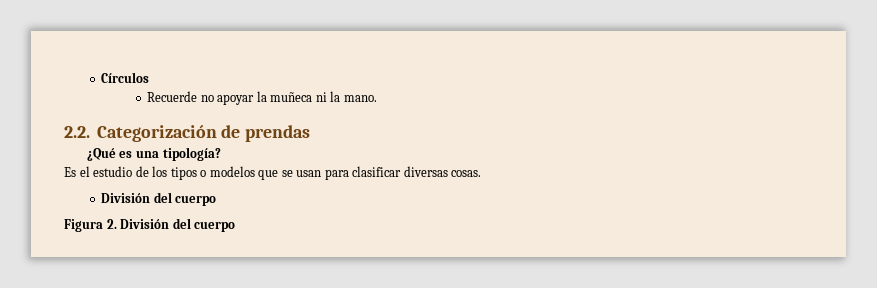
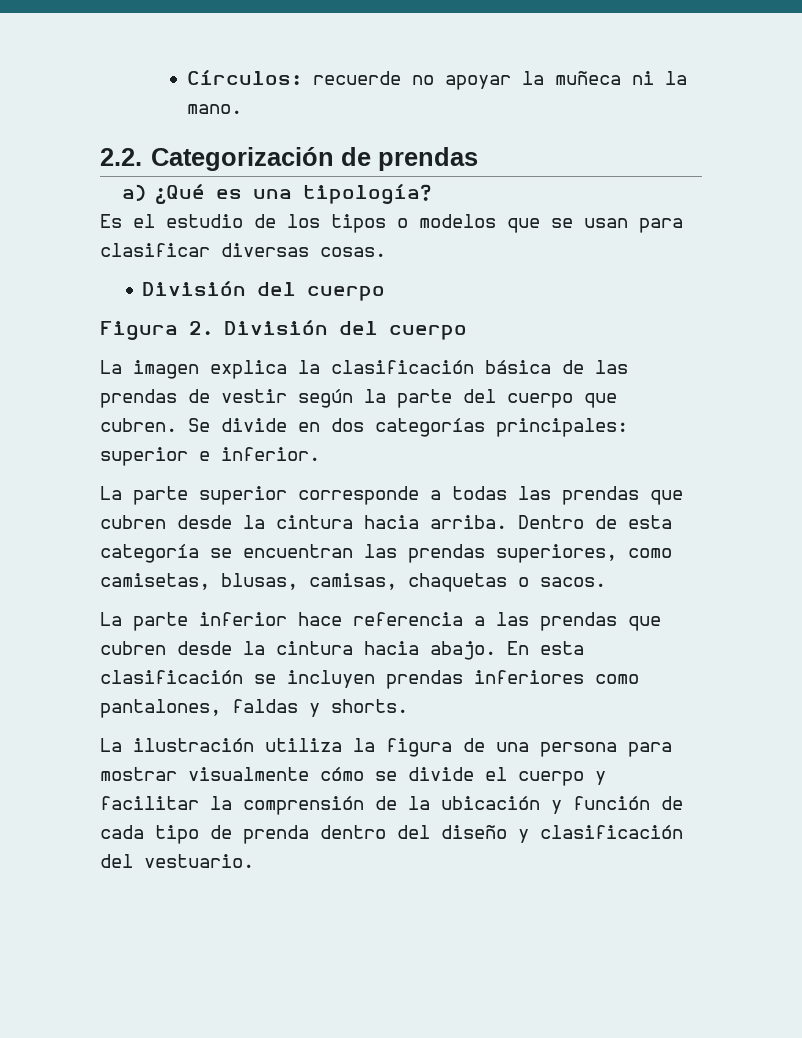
[101,72,150,83] [147,91,198,102] Círculos // Recuerde -> [186,70,401,85] Círculos: recuerde
(310, 133) none -> [122,184,147,201] a)
(236, 226) none -> [100,360,628,379] [100,389,617,408] [100,418,628,437] [100,447,320,466] [100,486,683,505] [100,515,672,529] [100,544,672,563] [100,573,606,592] [100,612,661,631] [100,641,584,660] [100,670,639,689] [100,699,408,718] [100,738,672,757] [100,767,606,786] [100,796,683,815] [100,825,683,844] [100,854,254,868] // La imagen explica la clasificación básica de las prendas de vestir según la parte del cuerpo que cubren. Se divide en dos categorías principales: superior e inferior. // La parte superior corresponde a todas las prendas que cubren desde la cintura hacia arriba. Dentro de esta categoría se encuentran las prendas superiores, como camisetas, blusas, camisas, chaquetas o sacos. // La parte inferior hace referencia a las prendas que cubren desde la cintura hacia abajo. En esta clasificación se incluyen prendas inferiores como pantalones, faldas y shorts. // La ilustración utiliza la figura de una persona para mostrar visualmente cómo se divide el cuerpo y facilitar la comprensión de la ubicación y función de cada tipo de prenda dentro del diseño y clasificación del vestuario.

